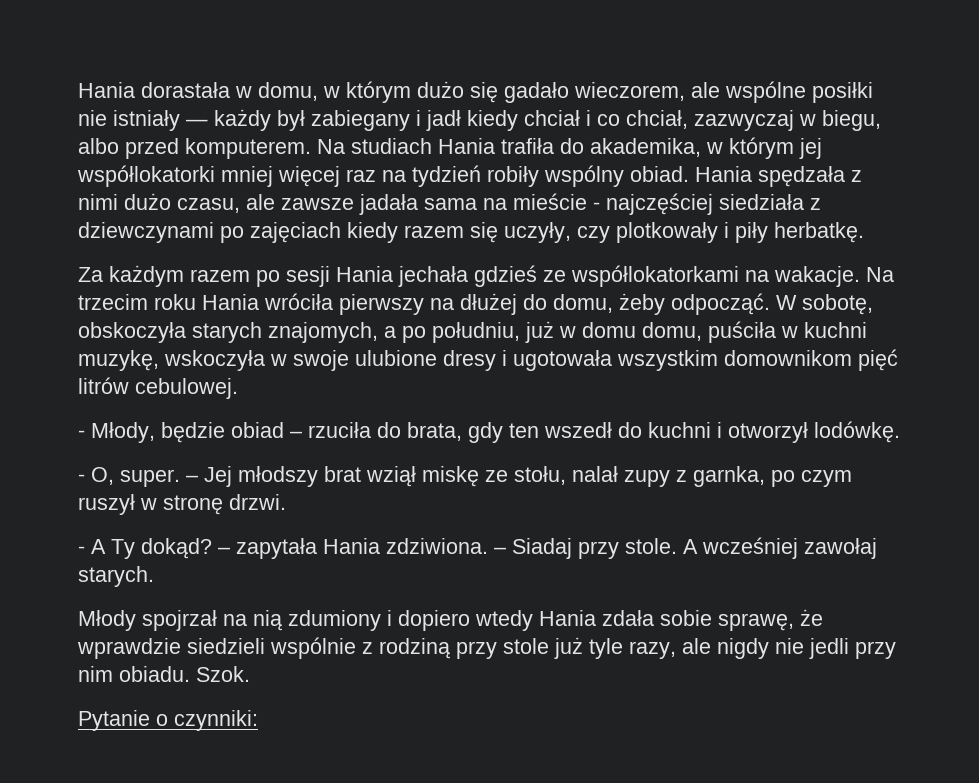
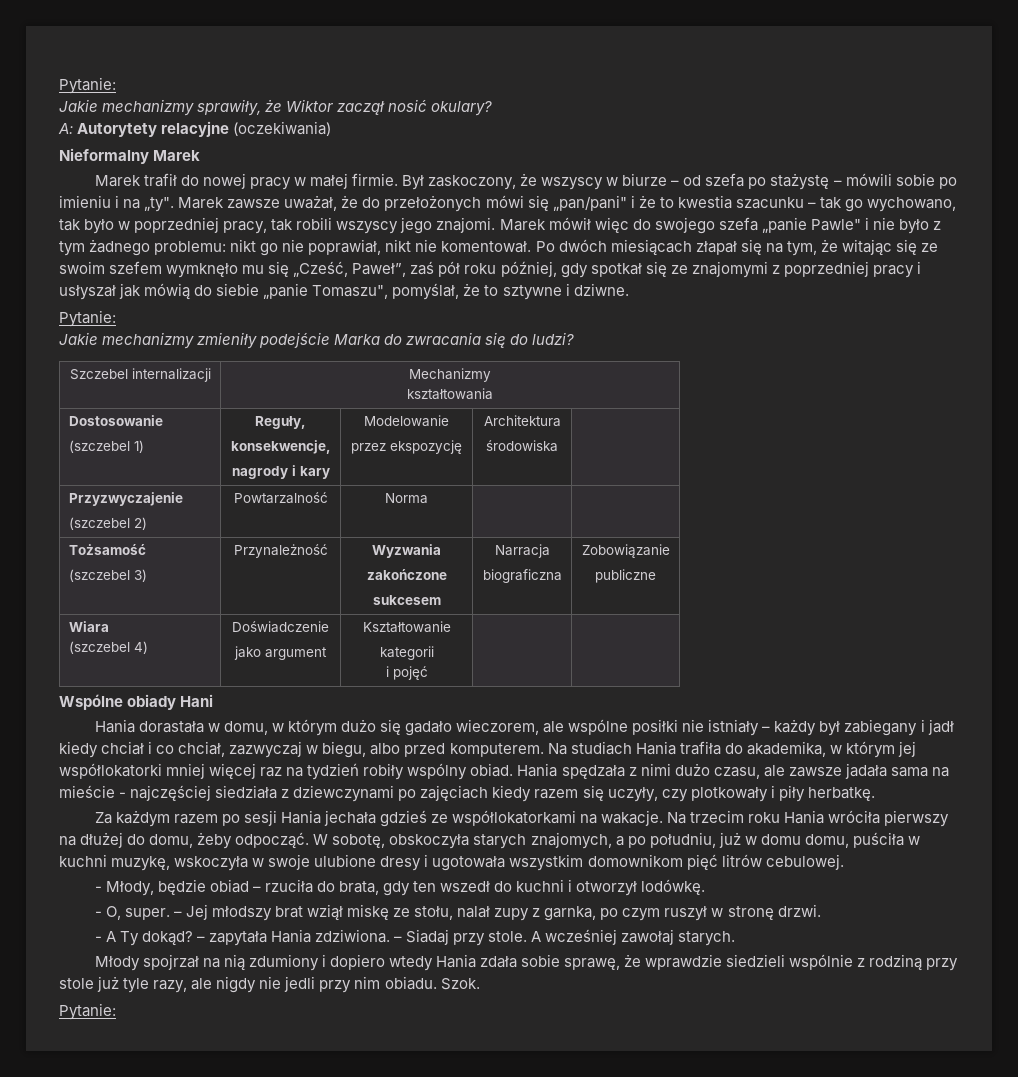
(78, 90) none -> [59,77,116,94] [59,99,493,116] [58,121,332,137] [59,148,201,164] [94,173,957,190] [59,195,957,212] [59,217,942,234] [59,239,938,256] [59,261,921,278] [59,283,629,300] [59,310,116,327] [59,332,575,349] [69,368,211,382] [409,368,491,382] [407,388,493,400] [68,415,163,426] [68,440,144,453] [255,416,306,429] [230,440,331,454] [231,465,330,479] [364,415,449,427] [351,440,462,454] [483,415,561,427] [486,440,558,452] [68,492,183,506] [68,517,147,530] [233,492,328,504] [385,493,428,504] [68,544,146,555] [68,569,147,582] [233,544,328,558] [372,544,441,558] [366,569,447,580] [372,595,441,605] [494,544,550,558] [482,569,562,583] [581,544,670,558] [595,569,656,583] [68,621,109,632] [68,641,148,654] [232,621,329,633] [234,646,327,660] [362,621,451,633] [379,646,434,660] [385,666,428,680] [59,694,214,710] Pytanie: // Jakie mechanizmy sprawiły, że Wiktor zaczął nosić okulary? // A: Autorytety relacyjne (oczekiwania) // Nieformalny Marek // Marek trafił do nowej pracy w małej firmie. Był zaskoczony, że wszyscy w biurze – od szefa po stażystę – mówili sobie po imieniu i na „ty". Marek zawsze uważał, że do przełożonych mówi się „pan/pani" i że to kwestia szacunku – tak go wychowano, tak było w poprzedniej pracy, tak robili wszyscy jego znajomi. Marek mówił więc do swojego szefa „panie Pawle" i nie było z tym żadnego problemu: nikt go nie poprawiał, nikt nie komentował. Po dwóch miesiącach złapał się na tym, że witając się ze swoim szefem wymknęło mu się „Cześć, Paweł”, zaś pół roku później, gdy spotkał się ze znajomymi z poprzedniej pracy i usłyszał jak mówią do siebie „panie Tomaszu", pomyślał, że to sztywne i dziwne. // Pytanie: // Jakie mechanizmy zmieniły podejście Marka do zwracania się do ludzi? // Szczebel internalizacji | Mechanizmy // kształtowania // Dostosowanie // (szczebel 1) | Reguły, // konsekwencje, // nagrody i kary | Modelowanie // przez ekspozycję | Architektura // środowiska | // Przyzwyczajenie // (szczebel 2) | Powtarzalność | Norma | | // Tożsamość // (szczebel 3) | Przynależność | Wyzwania // zakończone // sukcesem | Narracja // biograficzna | Zobowiązanie // publiczne // Wiara // (szczebel 4) | Doświadczenie // jako argument | Kształtowanie // kategorii // i pojęć | | // Wspólne obiady Hani //
[186,119,208,126] — -> [762,726,771,732] –
[78,710,258,731] Pytanie o czynniki: -> [59,1003,116,1020] Pytanie:

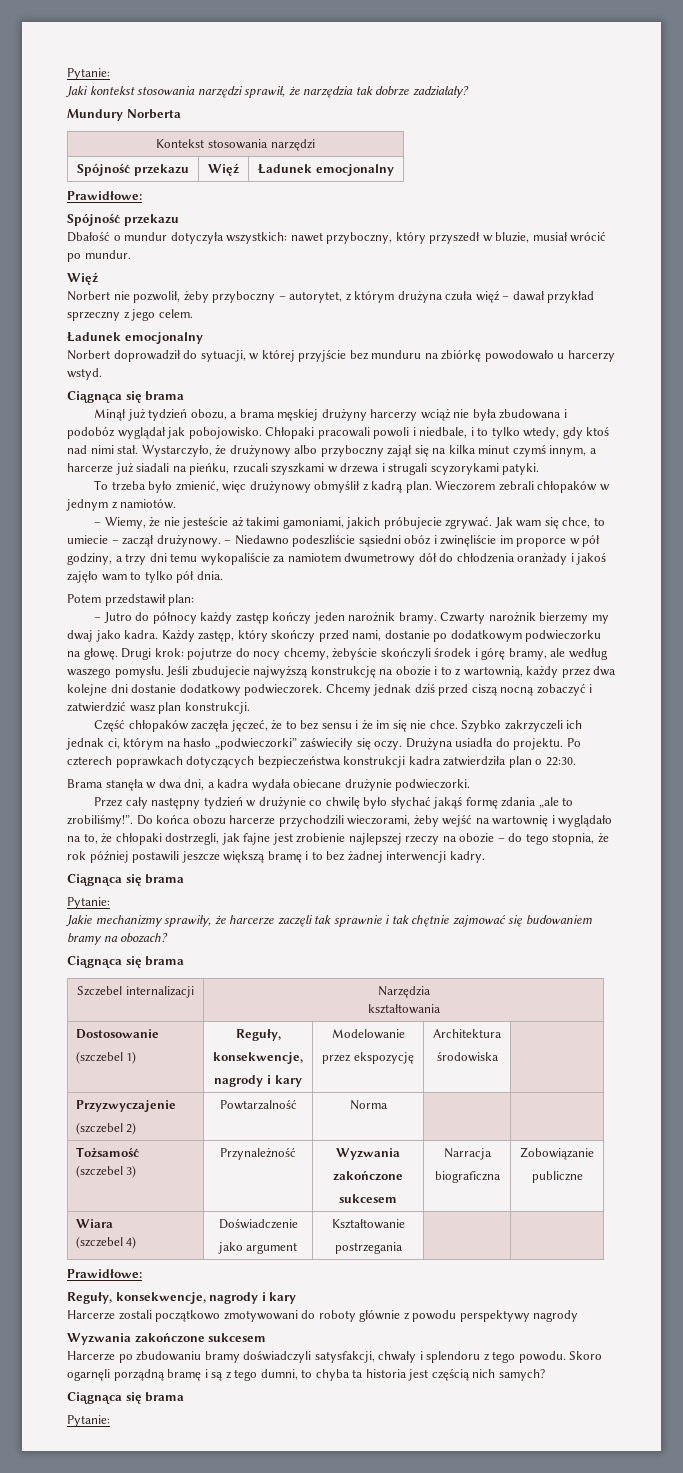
[59,77,116,94] [59,99,493,116] [58,121,332,137] [59,148,201,164] [94,173,957,190] [59,195,957,212] [59,217,942,234] [59,239,938,256] [59,261,921,278] [59,283,629,300] [59,310,116,327] [59,332,575,349] Pytanie: // Jakie mechanizmy sprawiły, że Wiktor zaczął nosić okulary? // A: Autorytety relacyjne (oczekiwania) // Nieformalny Marek // Marek trafił do nowej pracy w małej firmie. Był zaskoczony, że wszyscy w biurze – od szefa po stażystę – mówili sobie po imieniu i na „ty". Marek zawsze uważał, że do przełożonych mówi się „pan/pani" i że to kwestia szacunku – tak go wychowano, tak było w poprzedniej pracy, tak robili wszyscy jego znajomi. Marek mówił więc do swojego szefa „panie Pawle" i nie było z tym żadnego problemu: nikt go nie poprawiał, nikt nie komentował. Po dwóch miesiącach złapał się na tym, że witając się ze swoim szefem wymknęło mu się „Cześć, Paweł”, zaś pół roku później, gdy spotkał się ze znajomymi z poprzedniej pracy i usłyszał jak mówią do siebie „panie Tomaszu", pomyślał, że to sztywne i dziwne. // Pytanie: // Jakie mechanizmy zmieniły podejście Marka do zwracania się do ludzi? -> [67,68,110,80] [66,86,469,98] [67,109,181,121] [156,139,315,151] [77,163,189,176] [208,163,239,176] [258,164,394,176] [67,191,142,200] [67,213,179,226] [67,231,607,244] [67,250,131,262] [67,272,98,285] [67,290,595,303] [67,309,193,321] [67,332,203,344] [67,349,615,362] [67,368,102,380] [67,391,185,403] [94,408,567,421] [67,426,610,439] [67,444,597,457] [67,462,540,475] [94,480,610,493] [66,498,177,511] [94,516,605,529] [67,534,601,547] [67,552,607,565] [67,570,223,583] [67,594,195,606] [94,611,609,624] [67,629,602,642] [67,647,608,660] [67,665,617,678] [67,683,593,696] [67,701,250,714] [94,719,583,732] [66,737,581,750] [67,755,576,768] [67,779,471,791] [94,796,574,809] [67,814,613,827] [67,833,609,845] [67,850,485,863] [67,874,185,886] [67,897,110,909] [66,914,592,927] [67,933,169,945] [67,956,185,968] Pytanie: // Jaki kontekst stosowania narzędzi sprawił, że narzędzia tak dobrze zadziałały? // Mundury Norberta // Kontekst stosowania narzędzi // Spójność przekazu | Więź | Ładunek emocjonalny // Prawidłowe: // Spójność przekazu // Dbałość o mundur dotyczyła wszystkich: nawet przyboczny, który przyszedł w bluzie, musiał wrócić po mundur. // Więź // Norbert nie pozwolił, żeby przyboczny – autorytet, z którym drużyna czuła więź – dawał przykład sprzeczny z jego celem. // Ładunek emocjonalny // Norbert doprowadził do sytuacji, w której przyjście bez munduru na zbiórkę powodowało u harcerzy wstyd. // Ciągnąca się brama // Minął już tydzień obozu, a brama męskiej drużyny harcerzy wciąż nie była zbudowana i podobóz wyglądał jak pobojowisko. Chłopaki pracowali powoli i niedbale, i to tylko wtedy, gdy ktoś nad nimi stał. Wystarczyło, że drużynowy albo przyboczny zajął się na kilka minut czymś innym, a harcerze już siadali na pieńku, rzucali szyszkami w drzewa i strugali scyzorykami patyki. // To trzeba było zmienić, więc drużynowy obmyślił z kadrą plan. Wieczorem zebrali chłopaków w jednym z namiotów. // – Wiemy, że nie jesteście aż takimi gamoniami, jakich próbujecie zgrywać. Jak wam się chce, to umiecie – zaczął drużynowy. – Niedawno podeszliście sąsiedni obóz i zwinęliście im proporce w pół godziny, a trzy dni temu wykopaliście za namiotem dwumetrowy dół do chłodzenia oranżady i jakoś zajęło wam to tylko pół dnia. // Potem przedstawił plan: // – Jutro do północy każdy zastęp kończy jeden narożnik bramy. Czwarty narożnik bierzemy my dwaj jako kadra. Każdy zastęp, który skończy przed nami, dostanie po dodatkowym podwieczorku na głowę. Drugi krok: pojutrze do nocy chcemy, żebyście skończyli środek i górę bramy, ale według waszego pomysłu. Jeśli zbudujecie najwyższą konstrukcję na obozie i to z wartownią, każdy przez dwa kolejne dni dostanie dodatkowy podwieczorek. Chcemy jednak dziś przed ciszą nocną zobaczyć i zatwierdzić wasz plan konstrukcji. // Część chłopaków zaczęła jęczeć, że to bez sensu i że im się nie chce. Szybko zakrzyczeli ich jednak ci, którym na hasło „podwieczorki” zaświeciły się oczy. Drużyna usiadła do projektu. Po czterech poprawkach dotyczących bezpieczeństwa konstrukcji kadra zatwierdziła plan o 22:30. // Brama stanęła w dwa dni, a kadra wydała obiecane drużynie podwieczorki. // Przez cały następny tydzień w drużynie co chwilę było słychać jakąś formę zdania „ale to zrobiliśmy!”. Do końca obozu harcerze przychodzili wieczorami, żeby wejść na wartownię i wyglądało na to, że chłopaki dostrzegli, jak fajne jest zrobienie najlepszej rzeczy na obozie – do tego stopnia, że rok później postawili jeszcze większą bramę i to bez żadnej interwencji kadry. // Ciągnąca się brama // Pytanie: // Jakie mechanizmy sprawiły, że harcerze zaczęli tak sprawnie i tak chętnie zajmować się budowaniem bramy na obozach? // Ciągnąca się brama
[409,368,491,382] Mechanizmy -> [377,986,431,998] Narzędzia
[379,646,434,660] [385,666,428,680] [59,694,214,710] [94,719,954,736] [59,741,916,758] [59,763,949,780] [59,785,875,802] [94,810,950,827] [59,832,920,849] [59,854,844,871] [94,879,706,896] [94,904,821,921] [94,929,736,946] [94,954,959,971] [59,976,480,993] kategorii // i pojęć | | // Wspólne obiady Hani // Hania dorastała w domu, w którym dużo się gadało wieczorem, ale wspólne posiłki nie istniały – każdy był zabiegany i jadł kiedy chciał i co chciał, zazwyczaj w biegu, albo przed komputerem. Na studiach Hania trafiła do akademika, w którym jej współlokatorki mniej więcej raz na tydzień robiły wspólny obiad. Hania spędzała z nimi dużo czasu, ale zawsze jadała sama na mieście - najczęściej siedziała z dziewczynami po zajęciach kiedy razem się uczyły, czy plotkowały i piły herbatkę. // Za każdym razem po sesji Hania jechała gdzieś ze współlokatorkami na wakacje. Na trzecim roku Hania wróciła pierwszy na dłużej do domu, żeby odpocząć. W sobotę, obskoczyła starych znajomych, a po południu, już w domu domu, puściła w kuchni muzykę, wskoczyła w swoje ulubione dresy i ugotowała wszystkim domownikom pięć litrów cebulowej. // - Młody, będzie obiad – rzuciła do brata, gdy ten wszedł do kuchni i otworzył lodówkę. // - O, super. – Jej młodszy brat wziął miskę ze stołu, nalał zupy z garnka, po czym ruszył w stronę drzwi. // - A Ty dokąd? – zapytała Hania zdziwiona. – Siadaj przy stole. A wcześniej zawołaj starych. // Młody spojrzał na nią zdumiony i dopiero wtedy Hania zdała sobie sprawę, że wprawdzie siedzieli wspólnie z rodziną przy stole już tyle razy, ale nigdy nie jedli przy nim obiadu. Szok. -> [334,1242,403,1254] [67,1269,142,1278] [67,1292,297,1304] [67,1309,579,1322] [67,1332,267,1345] [67,1350,603,1363] [67,1368,545,1381] [67,1392,185,1404] postrzegania | | // Prawidłowe: // Reguły, konsekwencje, nagrody i kary // Harcerze zostali początkowo zmotywowani do roboty głównie z powodu perspektywy nagrody // Wyzwania zakończone sukcesem // Harcerze po zbudowaniu bramy doświadczyli satysfakcji, chwały i splendoru z tego powodu. Skoro ogarnęli porządną bramę i są z tego dumni, to chyba ta historia jest częścią nich samych? // Ciągnąca się brama

